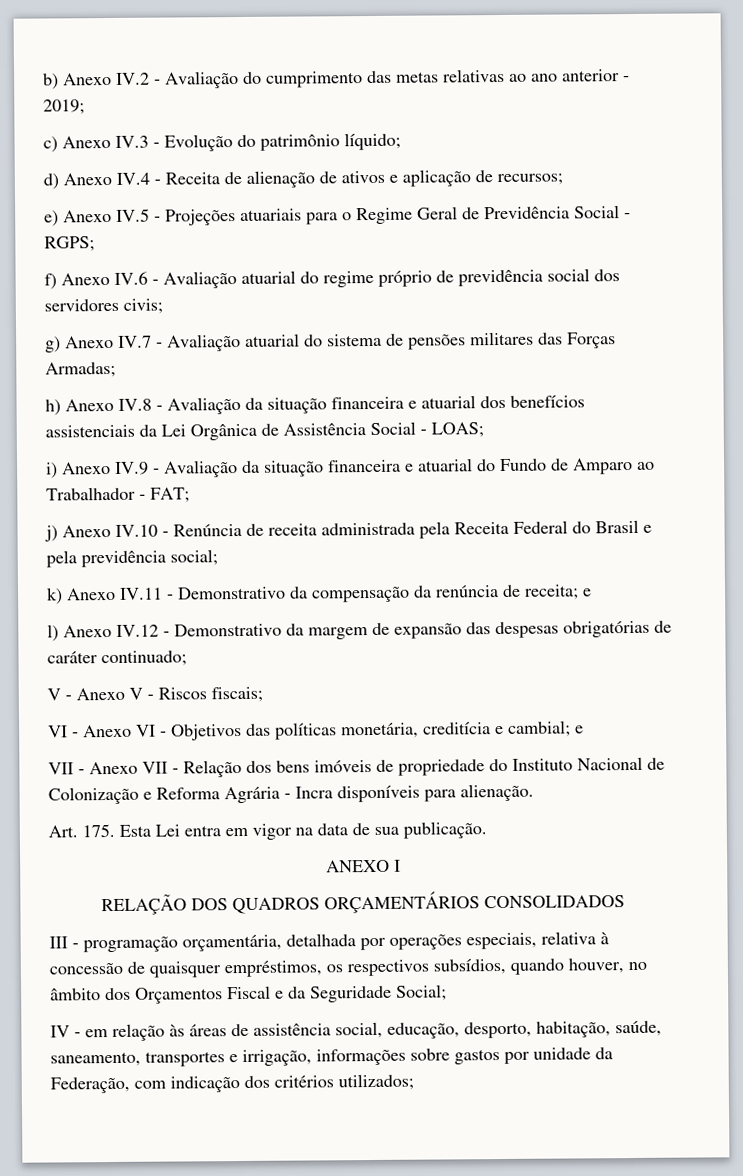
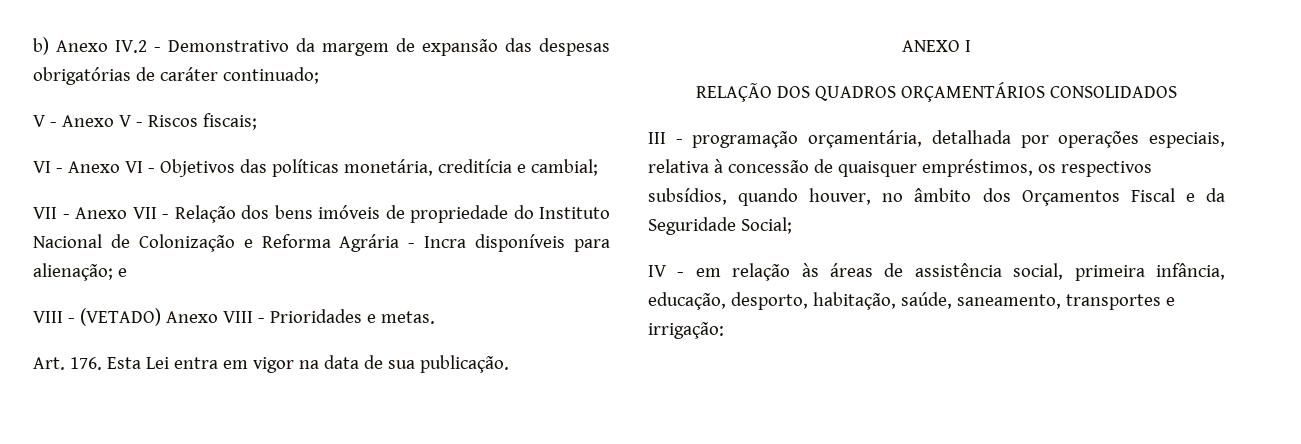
[165,68,630,89] [43,99,85,115] [43,132,401,153] [43,169,563,190] [44,205,631,227] [44,236,95,252] [44,268,620,290] [44,298,163,314] [45,331,616,353] [45,361,116,378] [45,394,585,416] [45,421,484,441] [46,457,655,479] [46,486,190,503] [44,519,652,542] [46,549,218,568] [46,584,592,605] [47,624,170,642] Avaliação do cumprimento das metas relativas ao ano anterior - 2019; // c) Anexo IV.3 - Evolução do patrimônio líquido; // d) Anexo IV.4 - Receita de alienação de ativos e aplicação de recursos; // e) Anexo IV.5 - Projeções atuariais para o Regime Geral de Previdência Social - RGPS; // f) Anexo IV.6 - Avaliação atuarial do regime próprio de previdência social dos servidores civis; // g) Anexo IV.7 - Avaliação atuarial do sistema de pensões militares das Forças Armadas; // h) Anexo IV.8 - Avaliação da situação financeira e atuarial dos benefícios assistenciais da Lei Orgânica de Assistência Social - LOAS; // i) Anexo IV.9 - Avaliação da situação financeira e atuarial do Fundo de Amparo ao Trabalhador - FAT; // j) Anexo IV.10 - Renúncia de receita administrada pela Receita Federal do Brasil e pela previdência social; // k) Anexo IV.11 - Demonstrativo da compensação da renúncia de receita; e // l) Anexo IV.12 - -> (161, 49) none
[575,725,584,734] e -> (598, 167) none
[460,783,534,802] alienação. -> [33,263,127,281] [33,308,435,326] alienação; e // VIII - (VETADO) Anexo VIII - Prioridades e metas.
[82,823,115,838] 175. -> [69,357,102,370] 176.
(383, 1030) none -> [1074,263,1225,281] primeira infância,
[242,1047,613,1067] [50,1073,414,1094] irrigação, informações sobre gastos por unidade da Federação, com indicação dos critérios utilizados; -> [648,322,724,339] irrigação:

